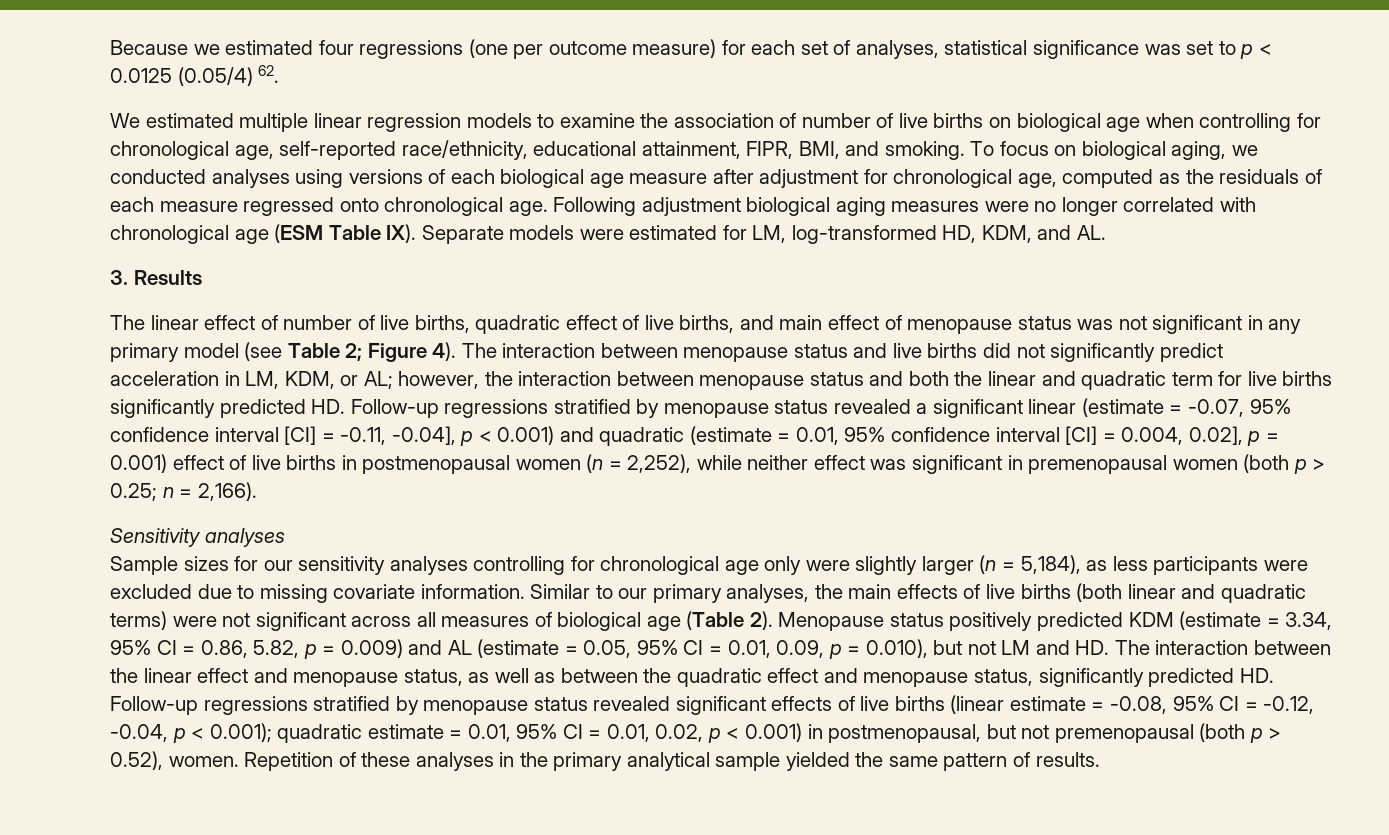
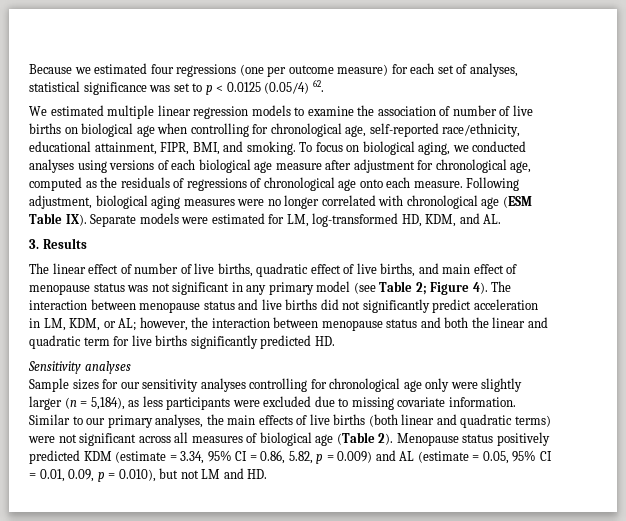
[110,197,741,216] each measure regressed onto chronological age. Following adjustment -> [186,177,520,191] [29,195,92,209] regressions of chronological age onto each measure. Following adjustment,
[350,398,1291,418] [110,426,1279,446] [110,454,1326,474] [110,482,257,501] Follow-up regressions stratified by menopause status revealed a significant linear (estimate = -0.07, 95% confidence interval [CI] = -0.11, -0.04], p < 0.001) and quadratic (estimate = 0.01, 95% confidence interval [CI] = 0.004, 0.02], p = 0.001) effect of live births in postmenopausal women (n = 2,252), while neither effect was significant in premenopausal women (both p > 0.25; n = 2,166). -> (335, 341) none
[1114,640,1331,655] [110,668,1274,687] [110,695,1315,715] [110,723,1282,743] [110,751,1100,771] The interaction between the linear effect and menopause status, as well as between the quadratic effect and menopause status, significantly predicted HD. Follow-up regressions stratified by menopause status revealed significant effects of live births (linear estimate = -0.08, 95% CI = -0.12, -0.04, p < 0.001); quadratic estimate = 0.01, 95% CI = 0.01, 0.02, p < 0.001) in postmenopausal, but not premenopausal (both p > 0.52), women. Repetition of these analyses in the primary analytical sample yielded the same pattern of results. -> (268, 474) none

